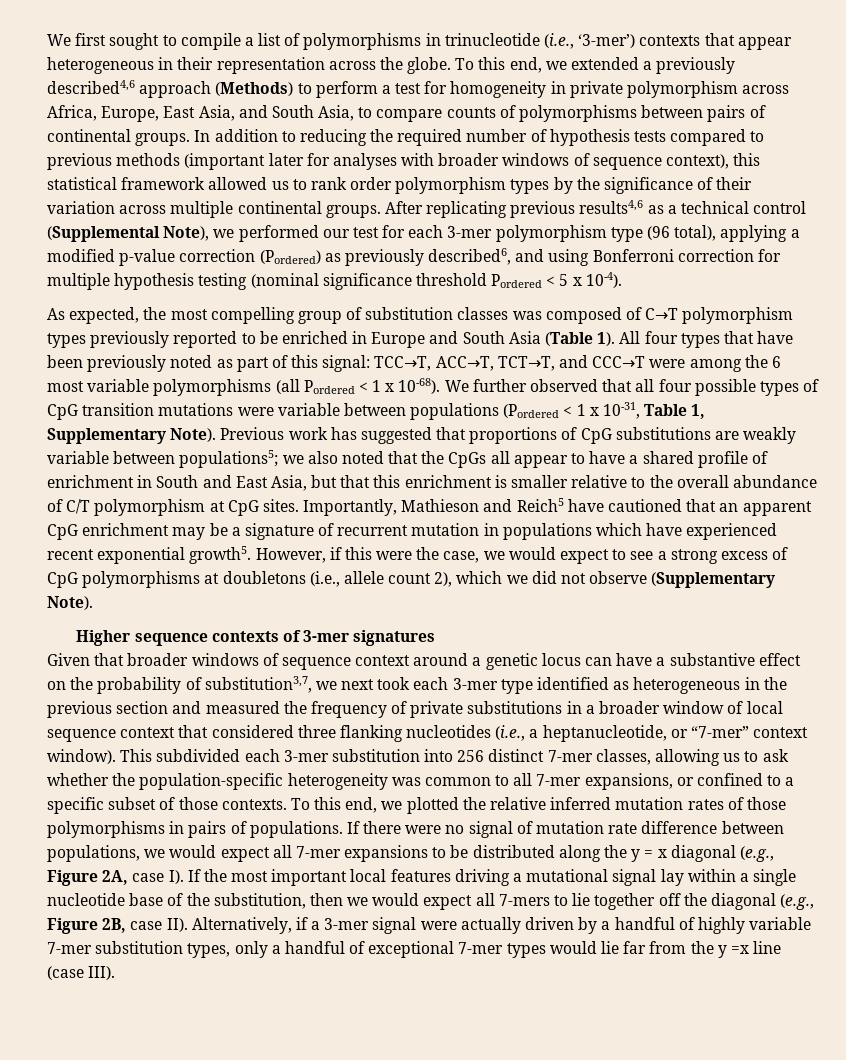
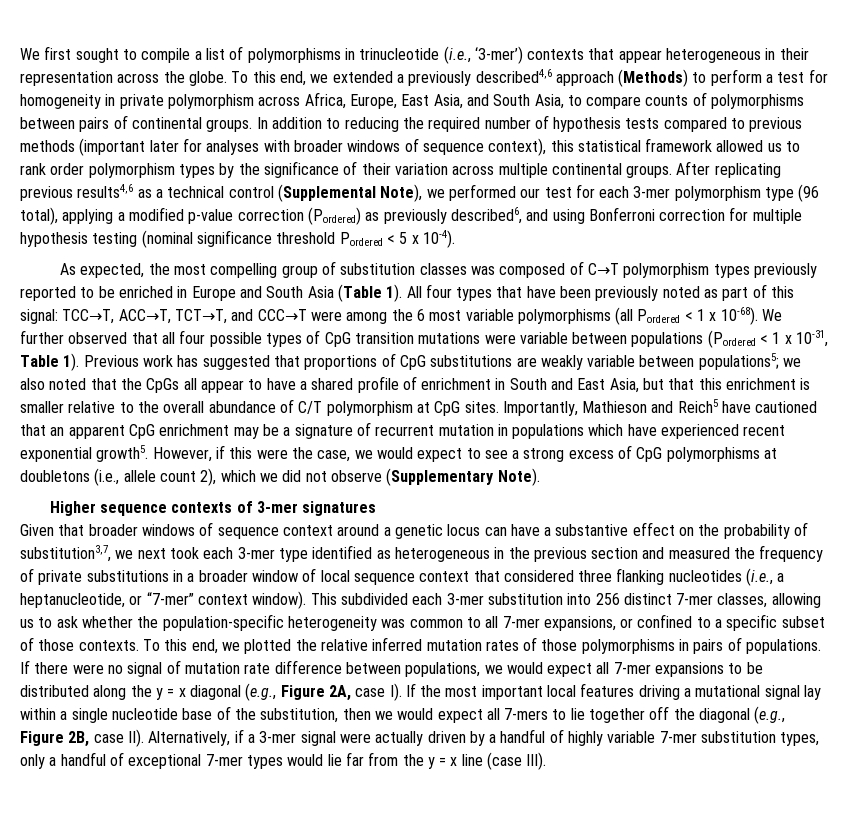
[691,404,706,419] [47,428,217,444] 1, Supplementary Note). -> [63,353,80,371] 1).
[730,945,749,954] =x -> [439,757,458,766] = x

